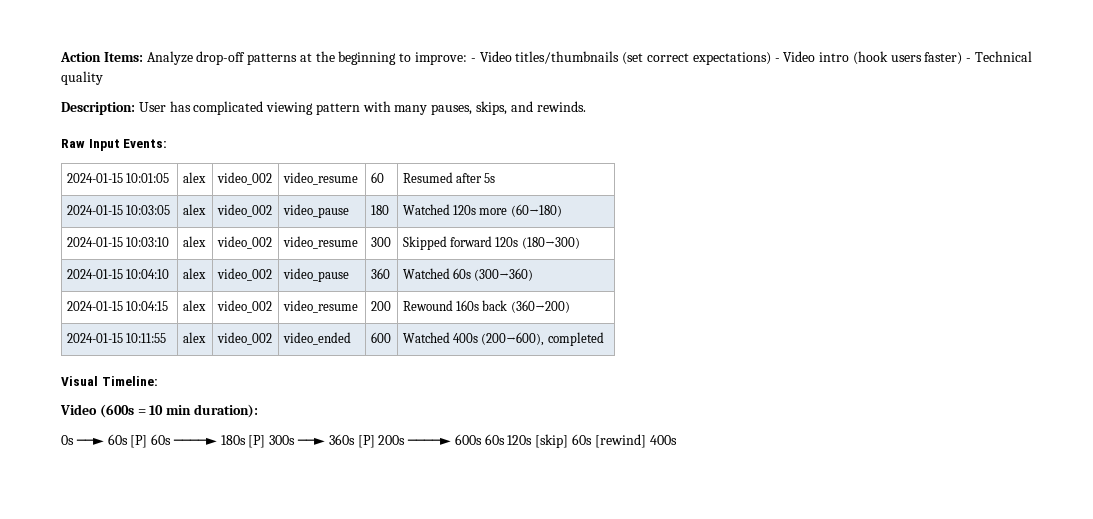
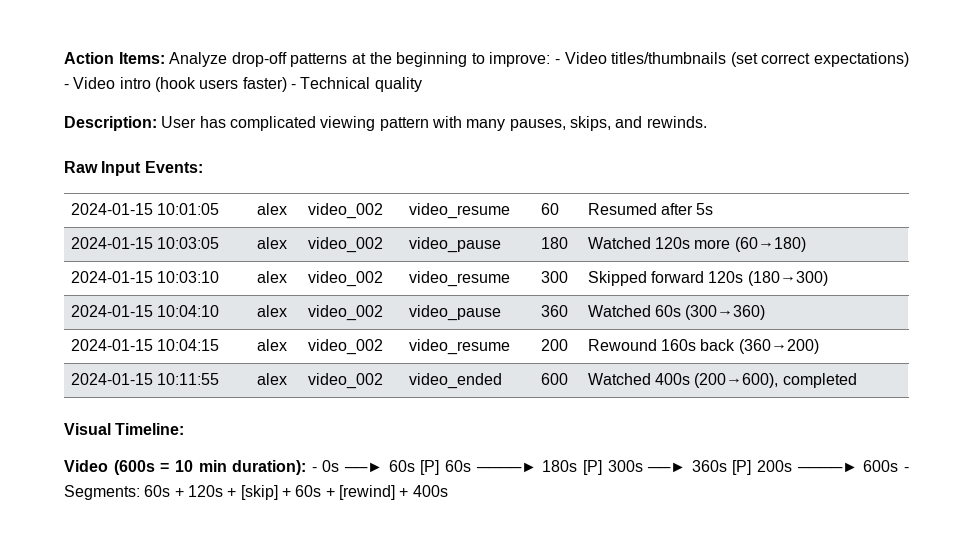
(258, 411) // -> [311,467,317,472] -
[484,434,646,448] 60s 120s [skip] 60s [rewind] -> [903,467,909,472] [64,485,409,500] - Segments: 60s + 120s + [skip] + 60s + [rewind] +

